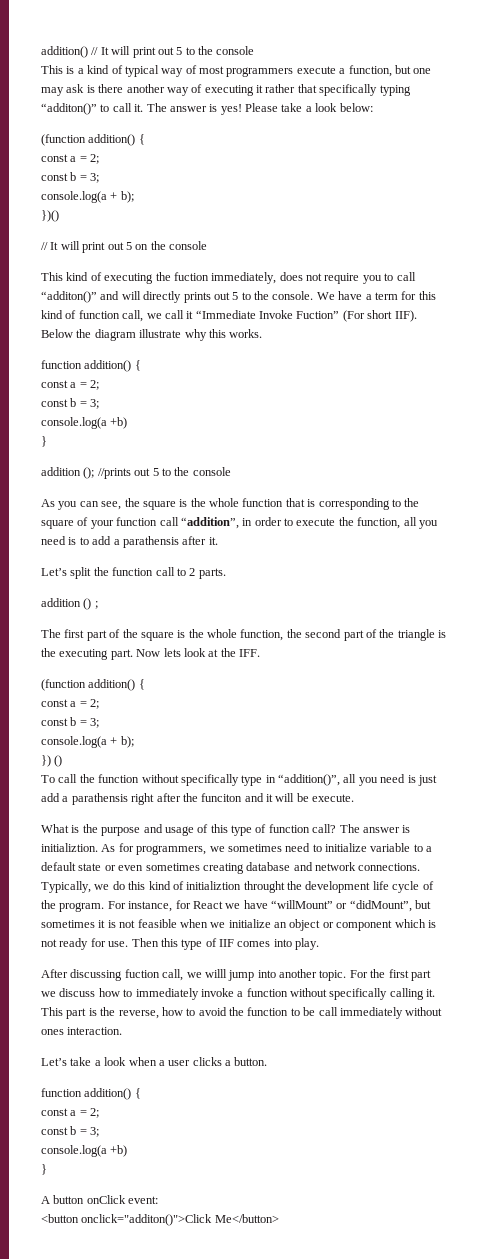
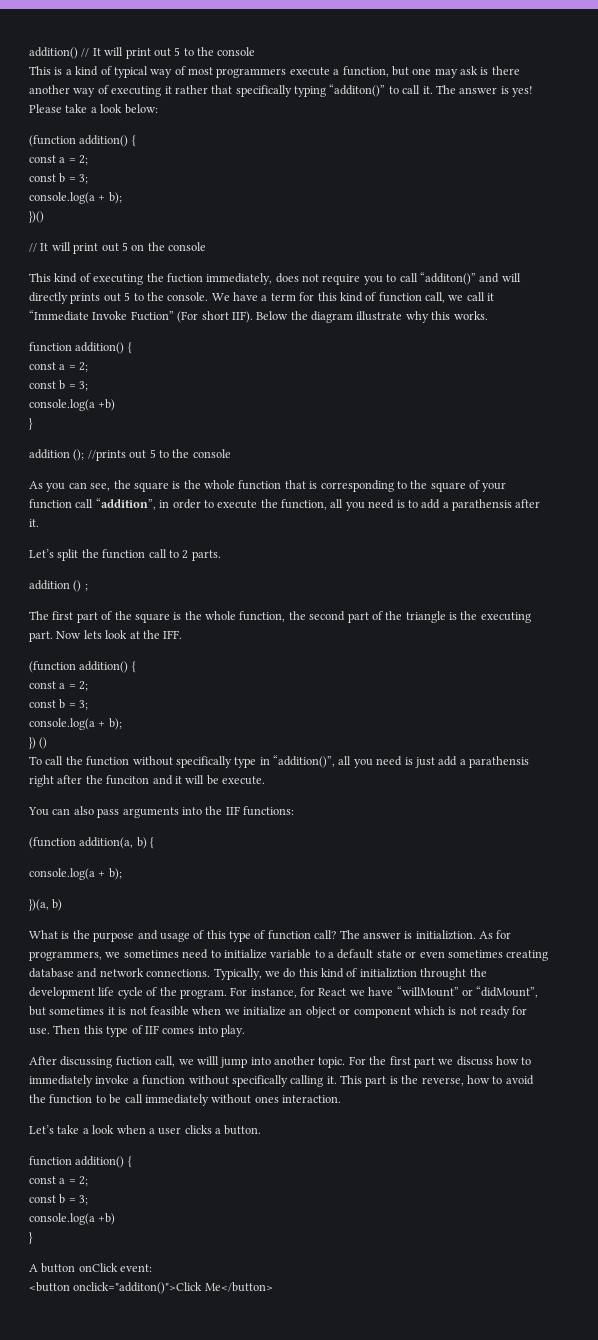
(355, 798) none -> [28,806,294,818] [29,837,155,849] [29,868,122,880] [29,899,63,911] // You can also pass arguments into the IIF functions: // (function addition(a, b) { // console.log(a + b); // })(a, b)

